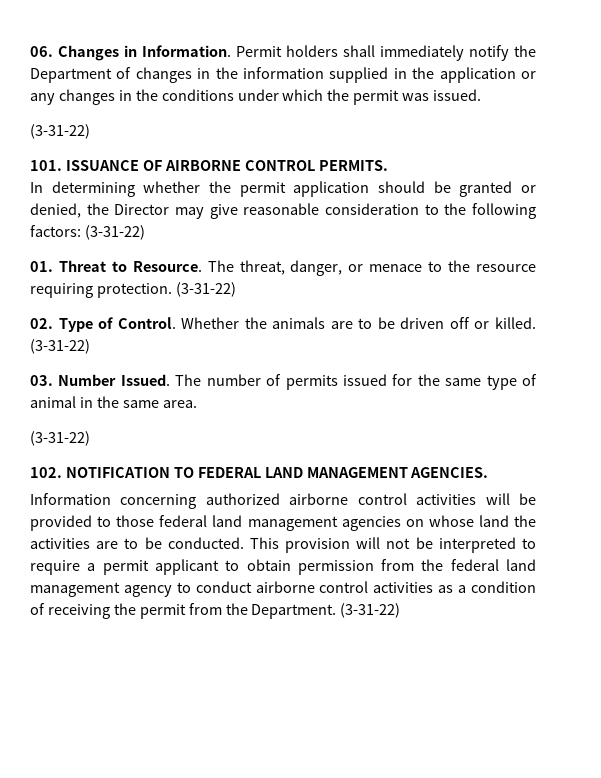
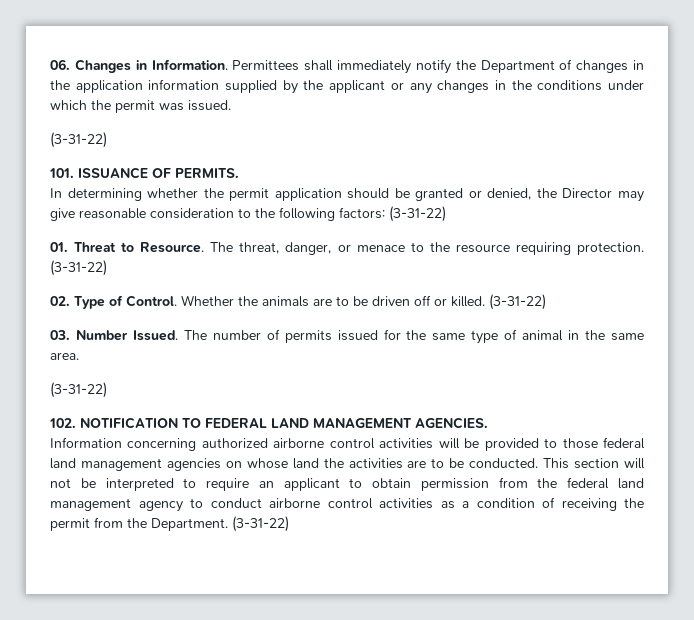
[236,45,338,57] Permit holders -> [232,60,300,71] Permittees
(238, 73) none -> [75,80,143,93] application
[393,67,516,83] in the application -> [282,80,386,94] by the applicant
[164,160,315,171] AIRBORNE CONTROL -> (171, 173) none
[285,538,351,553] provision -> [574,458,620,469] section
[87,560,149,575] a permit -> [258,481,274,488] an

